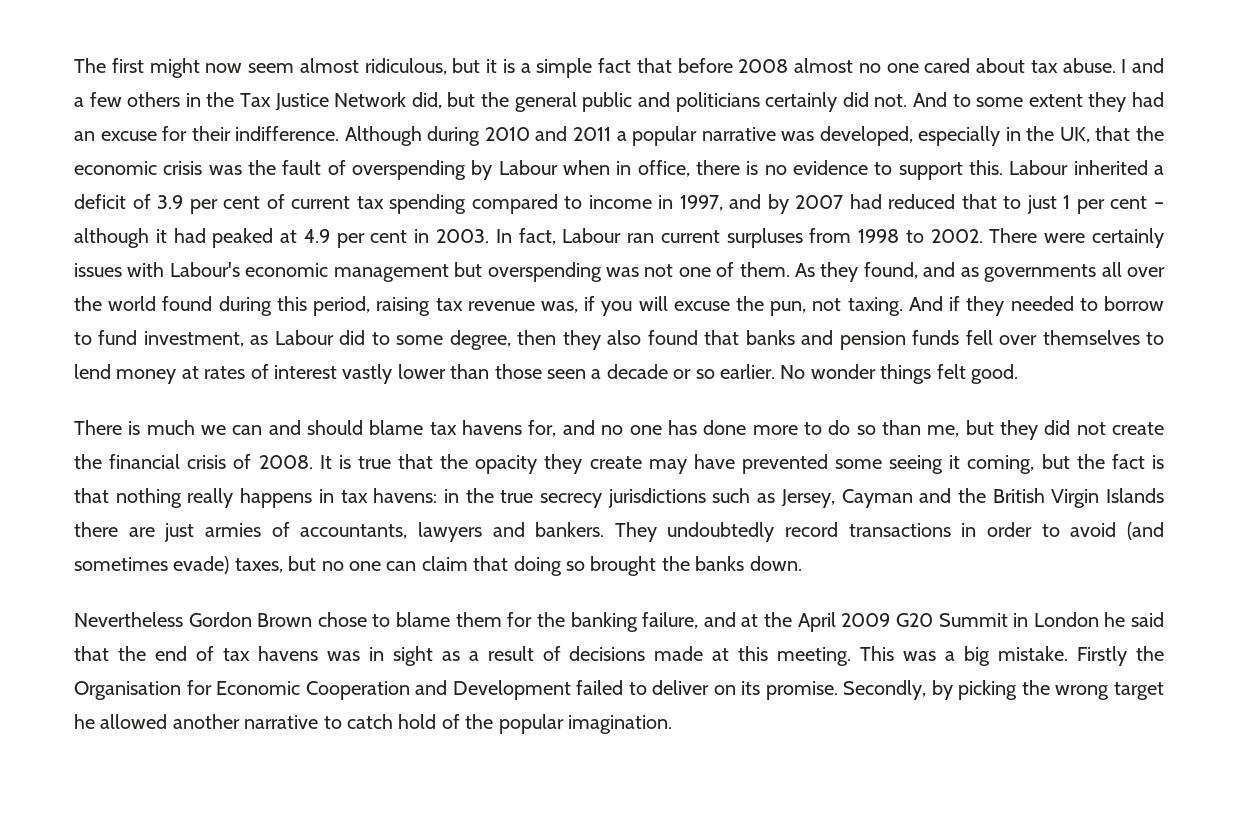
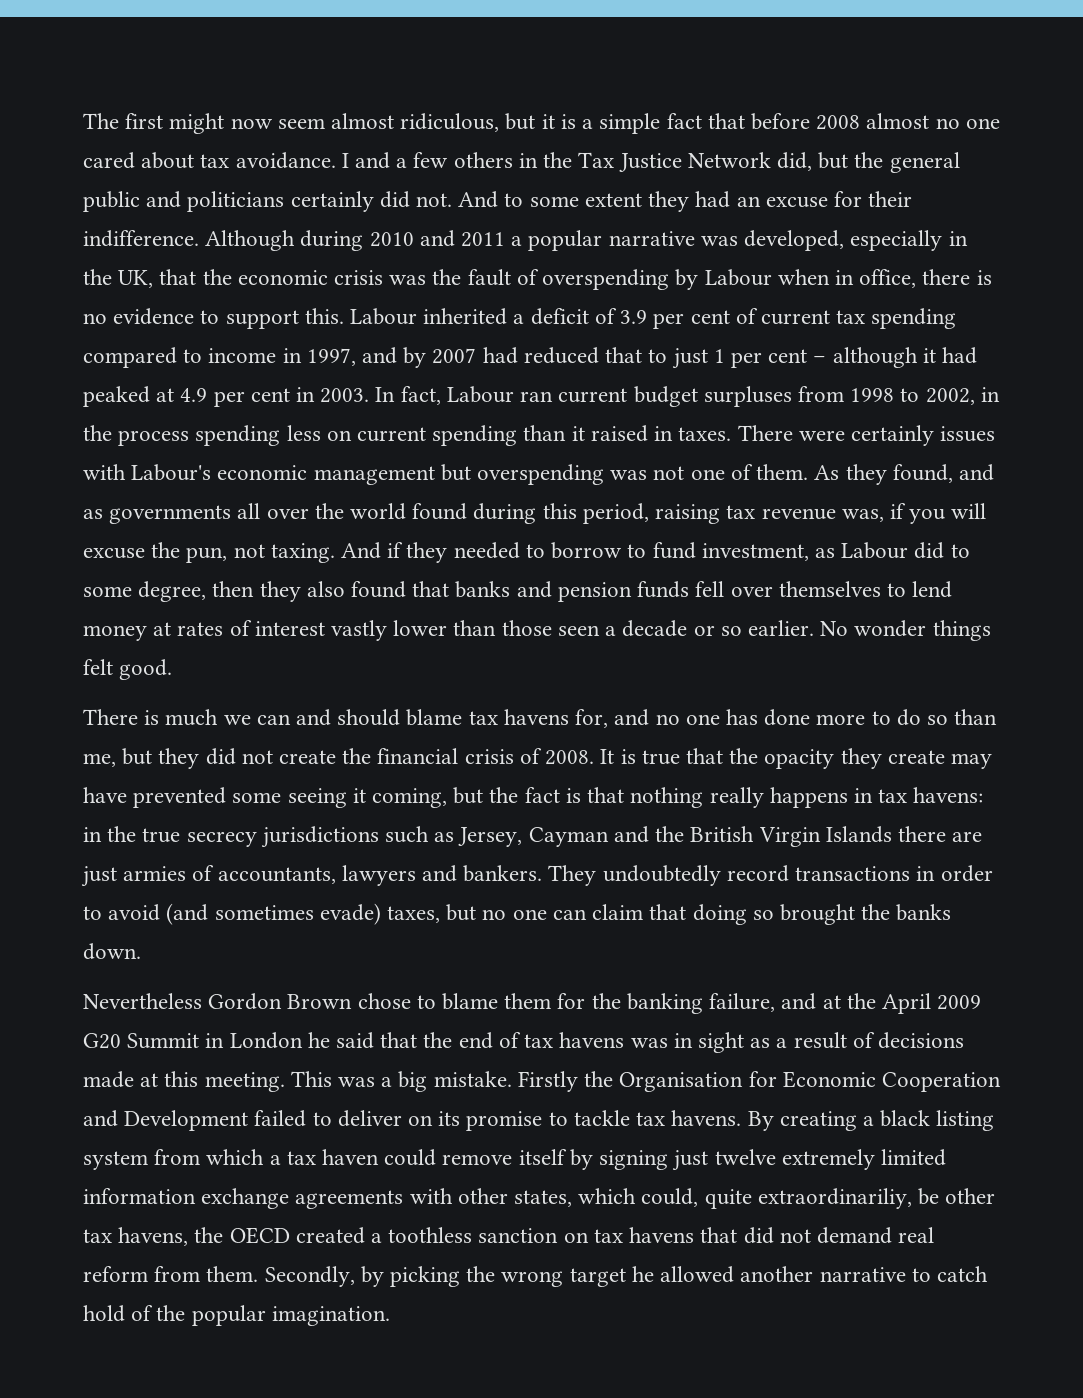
[1062,58,1116,73] abuse. -> [235,152,336,169] avoidance.
(720, 236) none -> [633,386,698,407] budget
[930,229,983,243] 2002. -> [925,387,1000,405] [83,425,732,446] 2002, in the process spending less on current spending than it raised in taxes.
[765,681,838,700] promise. -> [466,1110,995,1131] [83,1149,946,1171] [83,1188,996,1209] [83,1227,935,1246] [83,1266,259,1282] promise to tackle tax havens. By creating a black listing system from which a tax haven could remove itself by signing just twelve extremely limited information exchange agreements with other states, which could, quite extraordinariliy, be other tax havens, the OECD created a toothless sanction on tax havens that did not demand real reform from them.

